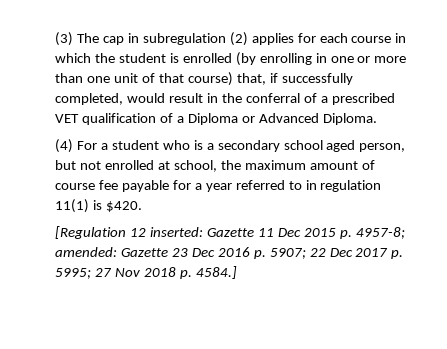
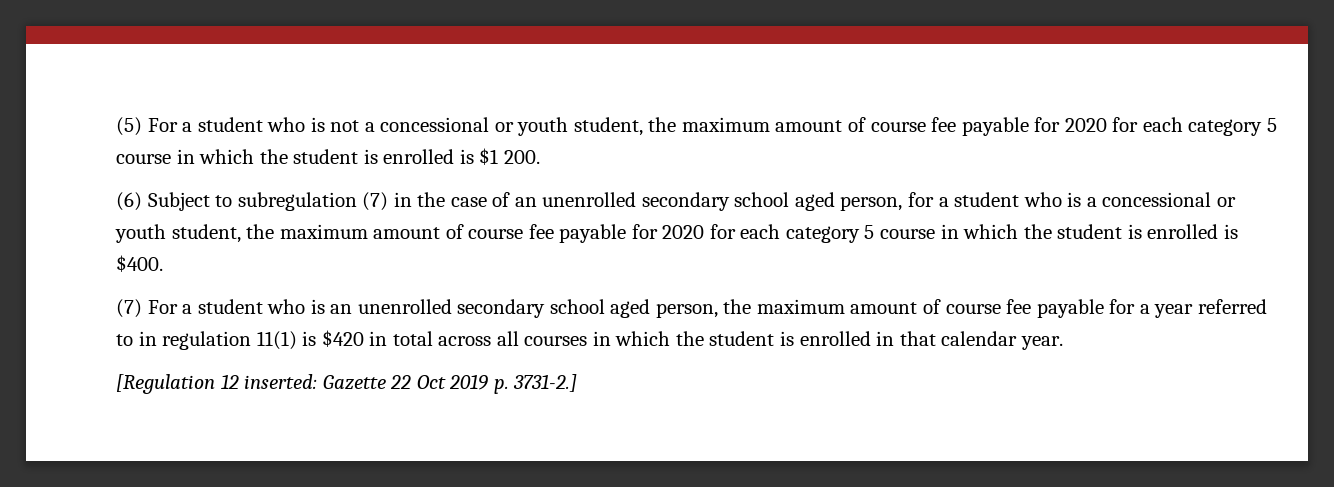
[55,32,407,46] [55,52,407,66] [55,72,353,86] [55,93,395,105] [55,113,377,125] [55,139,406,153] [55,160,217,172] (3) The cap in subregulation (2) applies for each course in which the student is enrolled (by enrolling in one or more than one unit of that course) that, if successfully completed, would result in the conferral of a prescribed VET qualification of a Diploma or Advanced Diploma. // (4) For a student who is a secondary school aged person, but not enrolled at school, -> [115,117,1277,136] [115,148,540,165] [115,192,1236,211] [114,224,1238,243] [115,255,163,272] [115,299,718,318] (5) For a student who is not a concessional or youth student, the maximum amount of course fee payable for 2020 for each category 5 course in which the student is enrolled is $1 200. // (6) Subject to subregulation (7) in the case of an unenrolled secondary school aged person, for a student who is a concessional or youth student, the maximum amount of course fee payable for 2020 for each category 5 course in which the student is enrolled is $400. // (7) For a student who is an unenrolled secondary school aged person,
[106,201,143,212] [55,226,405,239] [55,247,404,259] [55,266,237,279] $420. // [Regulation 12 inserted: Gazette 11 Dec 2015 p. 4957-8; amended: Gazette 23 Dec 2016 p. 5907; 22 Dec 2017 p. 5995; 27 Nov 2018 p. 4584.] -> [321,330,1063,350] [115,374,578,394] $420 in total across all courses in which the student is enrolled in that calendar year. // [Regulation 12 inserted: Gazette 22 Oct 2019 p. 3731-2.]

